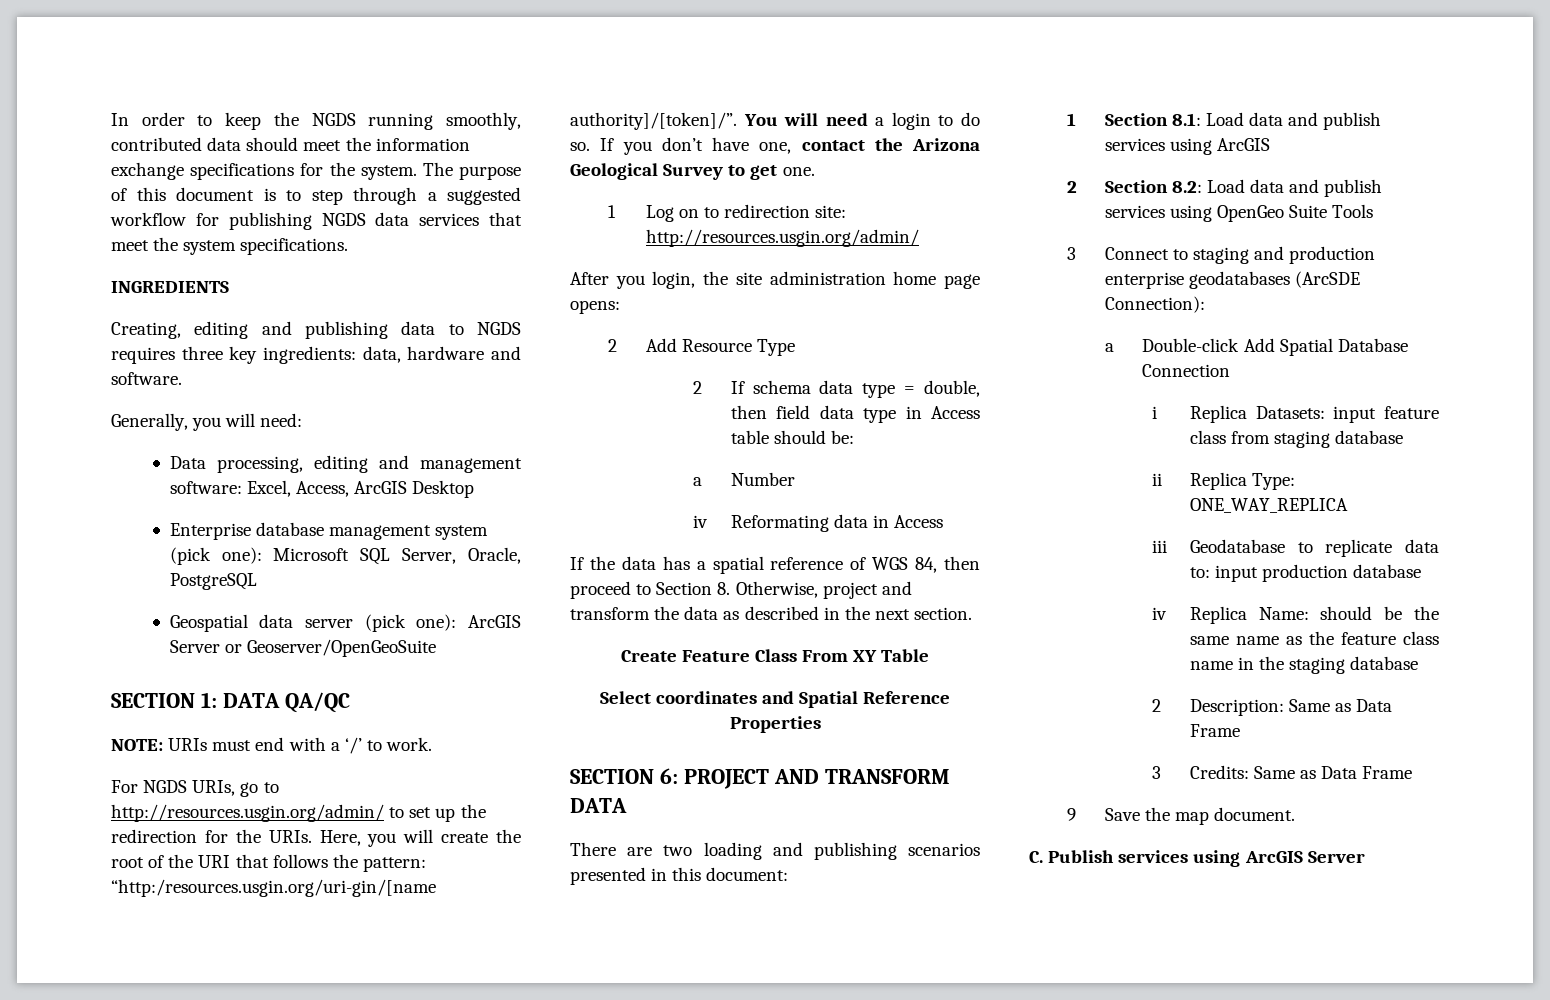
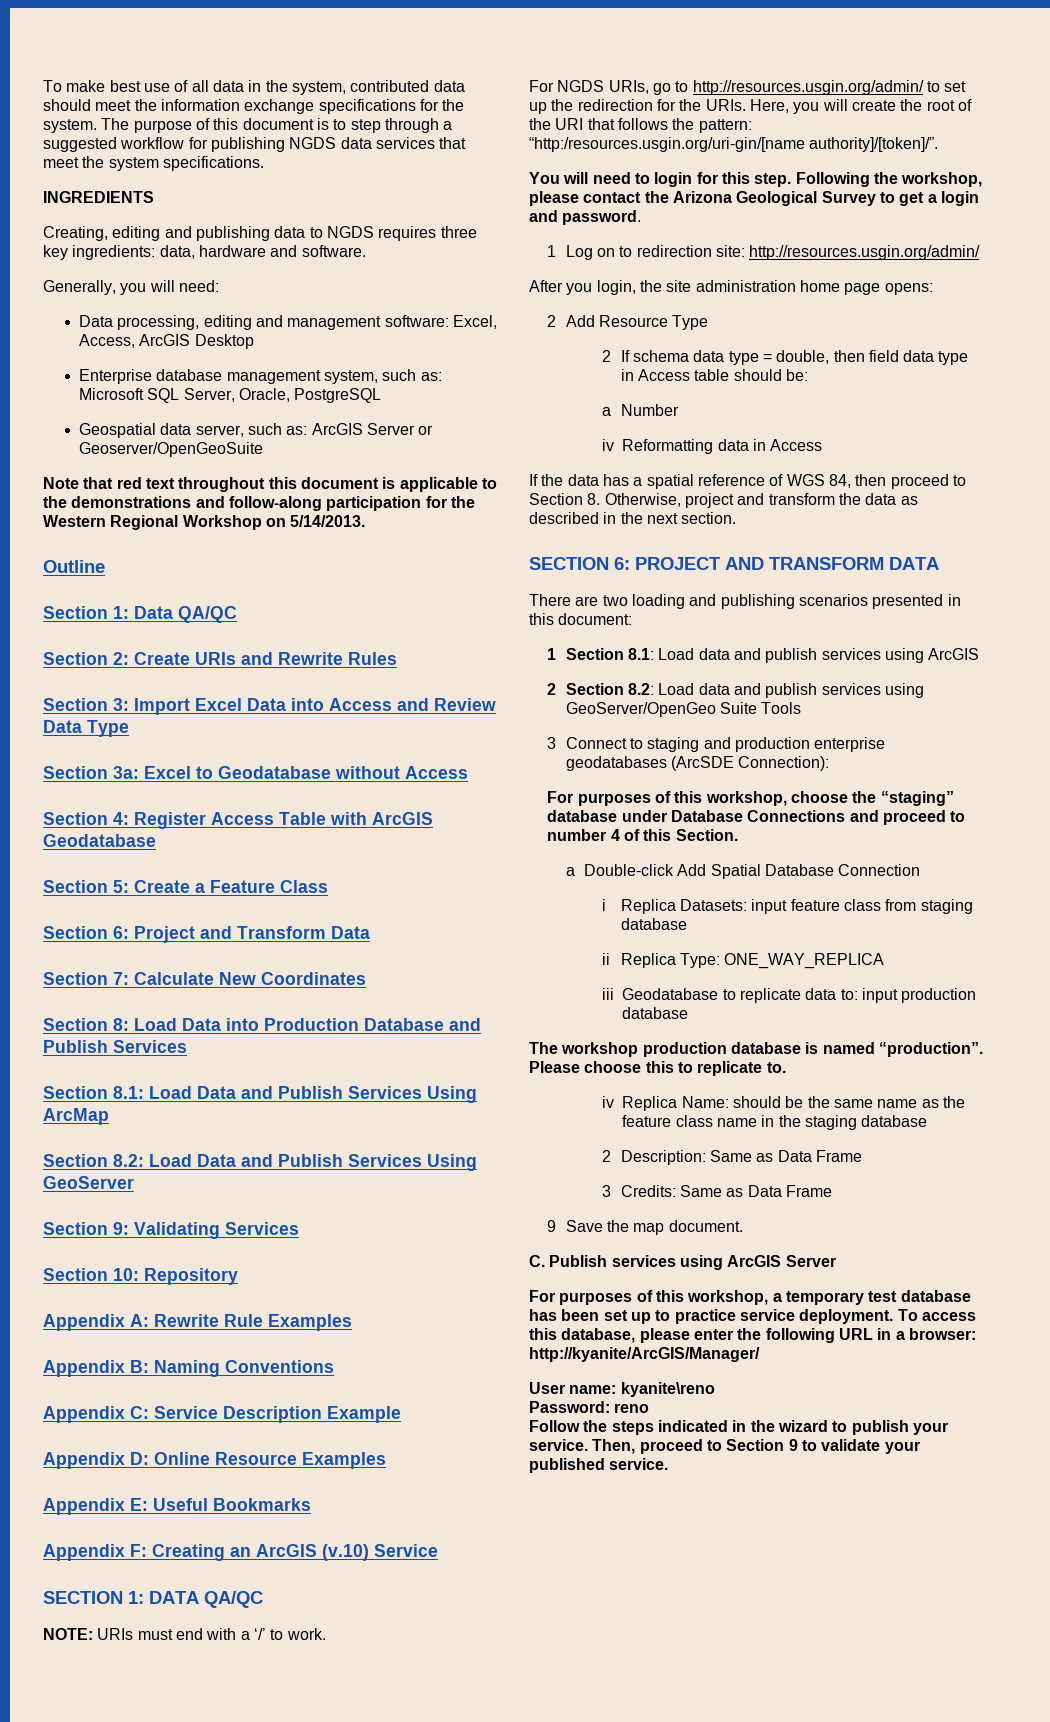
[111,112,521,130] In order to keep the NGDS running smoothly, -> [43,80,346,95] To make best use of all data in the system,
[435,525,489,540] [169,547,262,565] system (pick one): -> [323,369,442,384] system, such as:
[305,614,457,632] server (pick one): -> [195,423,308,437] server, such as:
(436, 648) none -> [43,477,497,492] [43,496,475,511] [43,515,366,530] [43,560,105,573] [43,606,237,623] [43,652,397,665] [43,698,496,715] [43,720,129,737] [43,766,468,779] [43,812,433,829] [43,834,156,847] [43,880,328,893] [43,926,370,943] [43,972,366,985] [43,1018,481,1031] [43,1040,187,1053] [43,1086,477,1103] [43,1108,109,1125] [43,1154,477,1171] [43,1176,134,1189] [43,1222,299,1239] [43,1268,238,1285] [43,1314,352,1331] [43,1360,334,1377] [43,1406,401,1423] [43,1452,386,1469] [43,1498,311,1515] [43,1544,438,1561] // Note that red text throughout this document is applicable to the demonstrations and follow-along participation for the Western Regional Workshop on 5/14/2013. // Outline // Section 1: Data QA/QC // Section 2: Create URIs and Rewrite Rules // Section 3: Import Excel Data into Access and Review Data Type // Section 3a: Excel to Geodatabase without Access // Section 4: Register Access Table with ArcGIS Geodatabase // Section 5: Create a Feature Class // Section 6: Project and Transform Data // Section 7: Calculate New Coordinates // Section 8: Load Data into Production Database and Publish Services // Section 8.1: Load Data and Publish Services Using ArcMap // Section 8.2: Load Data and Publish Services Using GeoServer // Section 9: Validating Services // Section 10: Repository // Appendix A: Rewrite Rule Examples // Appendix B: Naming Conventions // Appendix C: Service Description Example // Appendix D: Online Resource Examples // Appendix E: Useful Bookmarks // Appendix F: Creating an ArcGIS (v.10) Service
(737, 121) none -> (939, 144) //
[875,112,980,130] [570,137,792,155] a login to do so. If you don’t have one, -> [634,172,983,187] [529,191,579,206] to login for this step. Following the workshop, please
[782,167,815,176] one. -> [927,191,979,206] [529,210,642,225] a login and password.
[730,515,829,532] Reformating -> [622,439,714,454] Reformatting
[620,649,930,662] [599,691,951,708] [729,716,821,733] // Create Feature Class From XY Table // Select coordinates and Spatial Reference Properties -> (737, 518) none
[1216,205,1284,222] OpenGeo -> [565,702,716,717] GeoServer/OpenGeo
(1205, 304) none -> [547,791,954,806] [547,810,966,825] [547,829,738,841] // For purposes of this workshop, choose the “staging” database under Database Connections and proceed to number 4 of this Section.
(1422, 571) none -> [529,1042,983,1057] [529,1061,786,1076] // The workshop production database is named “production”. Please choose this to replicate to.
(1365, 857) none -> [529,1290,971,1305] [529,1309,976,1324] [529,1328,976,1343] [529,1347,760,1362] [529,1382,715,1397] [529,1401,650,1413] [529,1420,948,1435] [529,1439,920,1454] [529,1458,669,1473] // For purposes of this workshop, a temporary test database has been set up to practice service deployment. To access this database, please enter the following URL in a browser: http://kyanite/ArcGIS/Manager/ // User name: kyanite\reno // Password: reno // Follow the steps indicated in the wizard to publish your service. Then, proceed to Section 9 to validate your published service.

